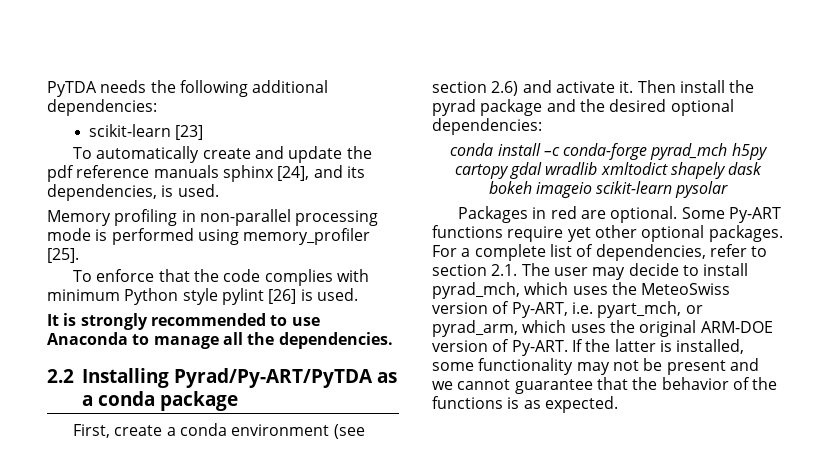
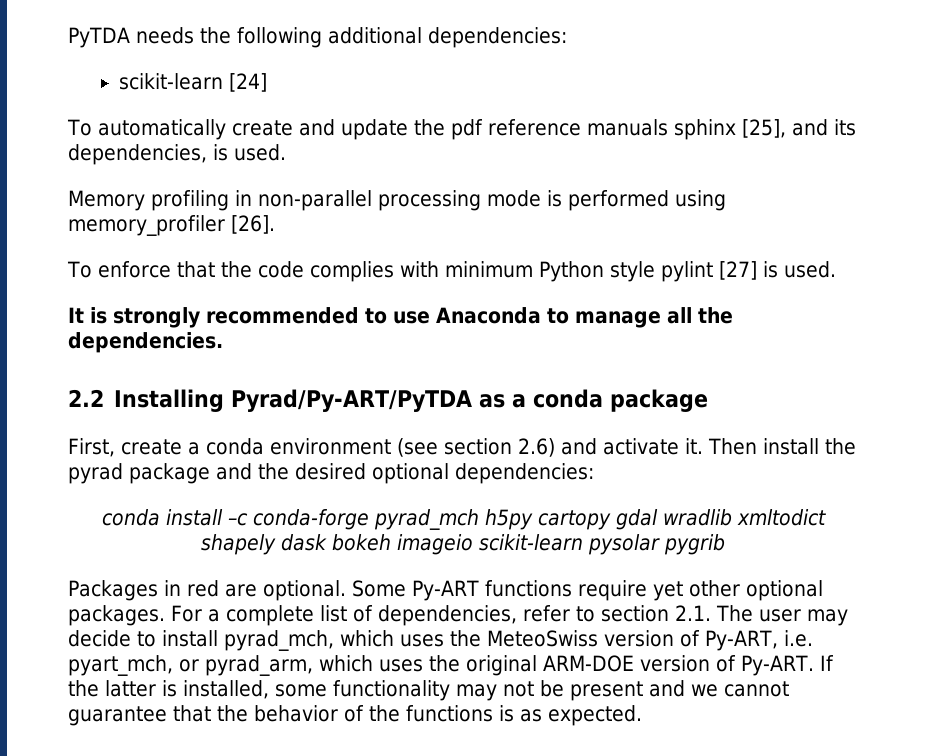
[175,125,204,140] [23] -> [229,73,268,92] [24]
[277,166,310,181] [24], -> [741,119,786,138] [25],
[47,248,79,263] [25]. -> [231,215,275,234] [26].
[268,289,297,304] [26] -> [718,261,757,280] [27]
(729, 189) none -> [664,534,725,555] pygrib

